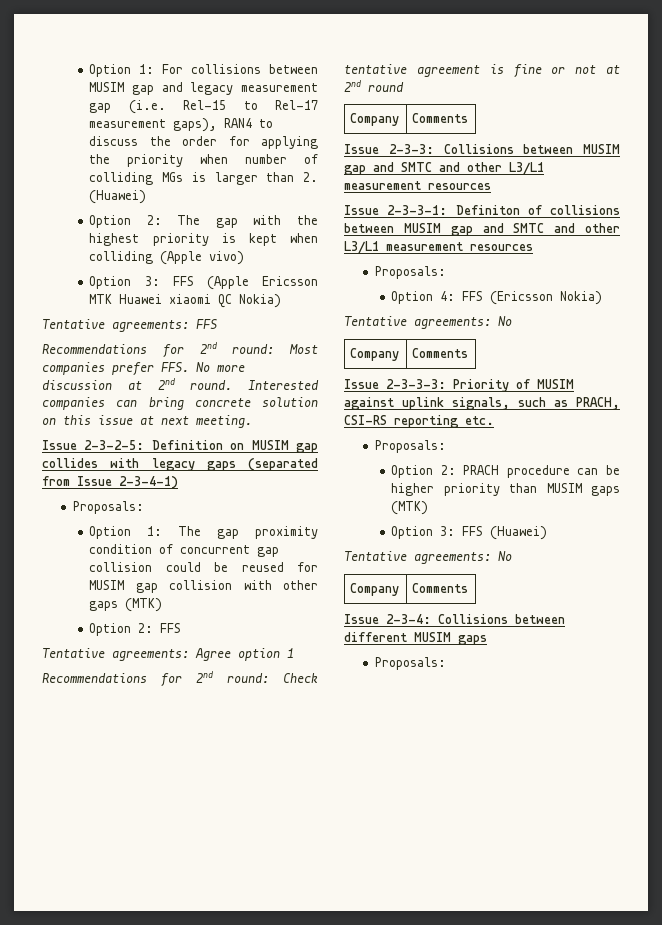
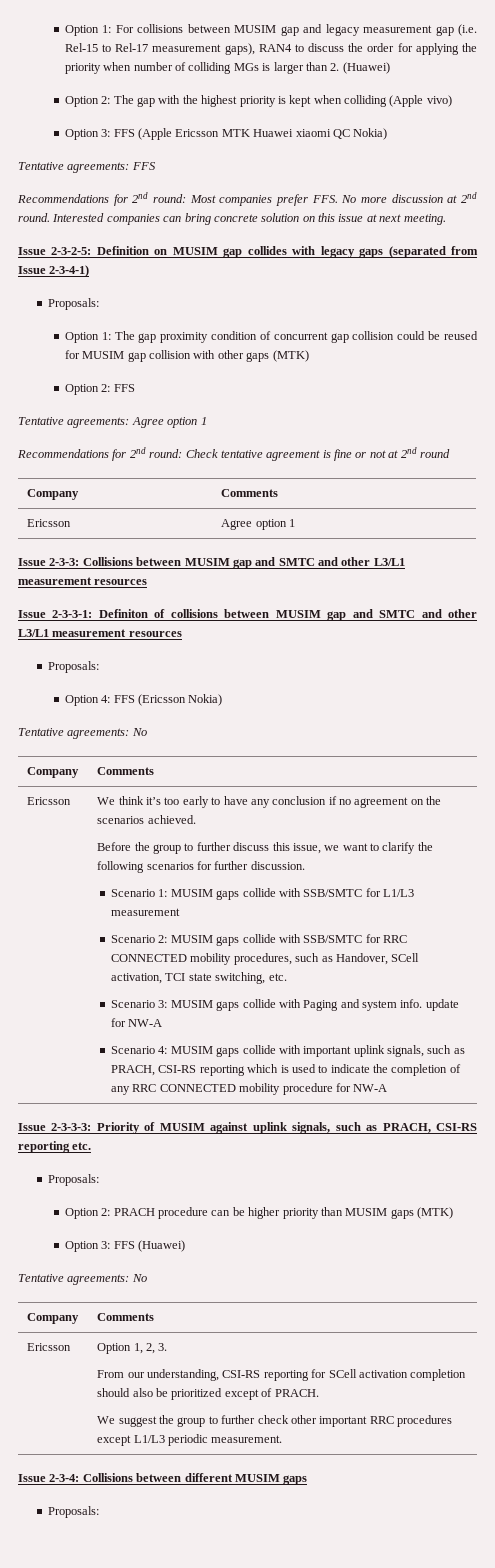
(469, 118) none -> [27,519,72,527] [221,519,296,530] // Ericsson | Agree option 1
(469, 353) none -> [27,797,72,805] [97,796,442,808] [97,815,196,824] [97,842,433,854] [97,861,305,873] [111,888,415,900] [111,908,181,916] [111,934,408,946] [111,953,420,965] [111,972,287,984] [111,999,459,1011] [111,1018,163,1027] [111,1045,465,1057] [111,1064,461,1076] [111,1083,388,1095] // Ericsson | We think it’s too early to have any conclusion if no agreement on the scenarios achieved. // Before the group to further discuss this issue, we want to clarify the following scenarios for further discussion. // Scenario 1: MUSIM gaps collide with SSB/SMTC for L1/L3 measurement // Scenario 2: MUSIM gaps collide with SSB/SMTC for RRC CONNECTED mobility procedures, such as Handover, SCell activation, TCI state switching, etc. // Scenario 3: MUSIM gaps collide with Paging and system info. update for NW-A // Scenario 4: MUSIM gaps collide with important uplink signals, such as PRACH, CSI-RS reporting which is used to indicate the completion of any RRC CONNECTED mobility procedure for NW-A
(469, 588) none -> [27,1343,72,1351] [97,1343,168,1354] [97,1369,467,1381] [97,1388,319,1400] [97,1415,453,1427] [97,1434,283,1446] // Ericsson | Option 1, 2, 3. // From our understanding, CSI-RS reporting for SCell activation completion should also be prioritized except of PRACH. // We suggest the group to further check other important RRC procedures except L1/L3 periodic measurement.

